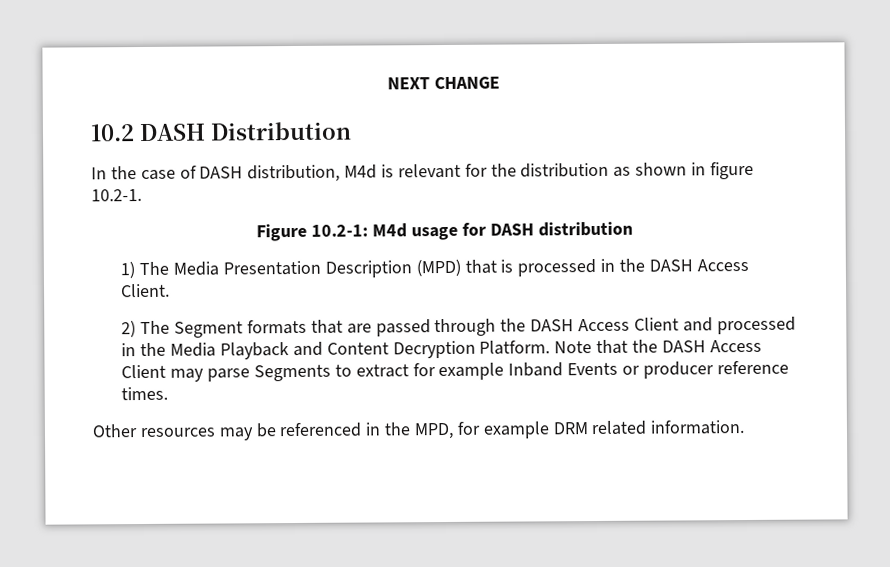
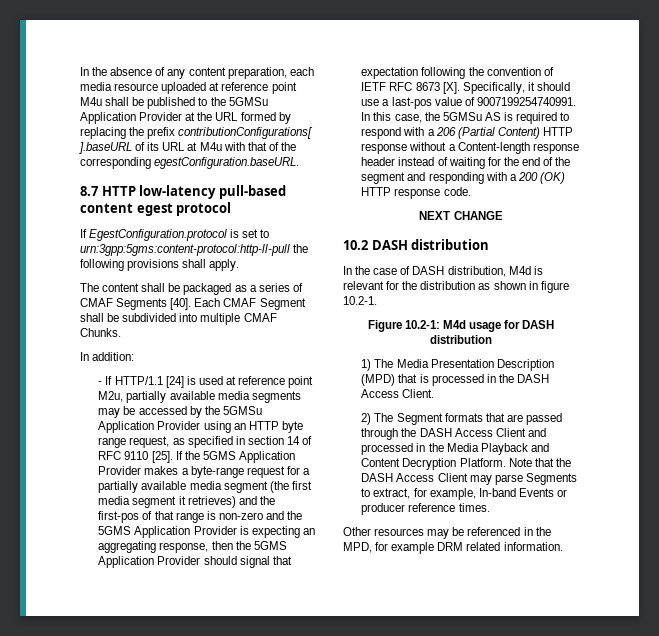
(387, 83) none -> [80,67,314,79] [80,82,297,94] [80,97,268,109] [80,112,291,124] [80,127,314,139] [79,142,296,154] [80,157,300,169] [80,185,286,199] [80,202,232,216] [80,229,270,241] [80,244,309,256] [80,259,240,271] [80,283,303,295] [80,298,306,310] [80,313,277,325] [80,328,121,337] [80,352,135,361] [98,376,314,388] [98,391,301,403] [98,406,262,418] [98,421,303,433] [98,436,313,448] [98,451,296,463] [98,466,311,478] [98,481,312,493] [98,496,275,508] [98,511,303,523] [98,526,315,538] [98,541,287,553] [98,556,292,568] [361,67,554,79] [361,82,571,94] [361,97,576,109] [361,112,570,124] [361,127,574,139] [361,142,579,154] [361,157,571,169] [361,172,566,184] [361,187,471,199] In the absence of any content preparation, each media resource uploaded at reference point M4u shall be published to the 5GMSu Application Provider at the URL formed by replacing the prefix contributionConfigurations[ ].baseURL of its URL at M4u with that of the corresponding egestConfiguration.baseURL. // 8.7 HTTP low-latency pull-based content egest protocol // If EgestConfiguration.protocol is set to urn:3gpp:5gms:content-protocol:http-ll-pull the following provisions shall apply. // The content shall be packaged as a series of CMAF Segments [40]. Each CMAF Segment shall be subdivided into multiple CMAF Chunks. // In addition: // - If HTTP/1.1 [24] is used at reference point M2u, partially available media segments may be accessed by the 5GMSu Application Provider using an HTTP byte range request, as specified in section 14 of RFC 9110 [25]. If the 5GMS Application Provider makes a byte-range request for a partially available media segment (the first media segment it retrieves) and the first-pos of that range is non-zero and the 5GMS Application Provider is expecting an aggregating response, then the 5GMS Application Provider should signal that expectation following the convention of IETF RFC 8673 [X]. Specifically, it should use a last-pos value of 9007199254740991. In this case, the 5GMSu AS is required to respond with a 206 (Partial Content) HTTP response without a Content-length response header instead of waiting for the end of the segment and responding with a 200 (OK) HTTP response code. //
[210,121,352,141] Distribution -> [411,239,490,250] distribution
[355,362,564,381] extract for example Inband -> [373,488,516,500] extract, for example, In-band

